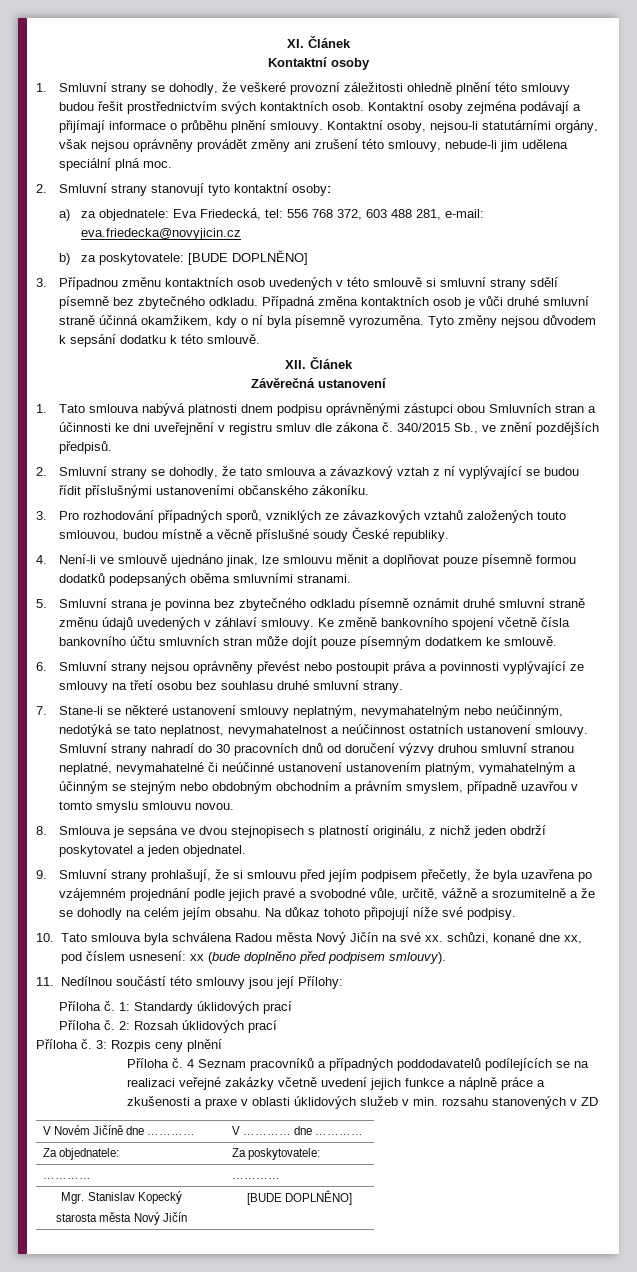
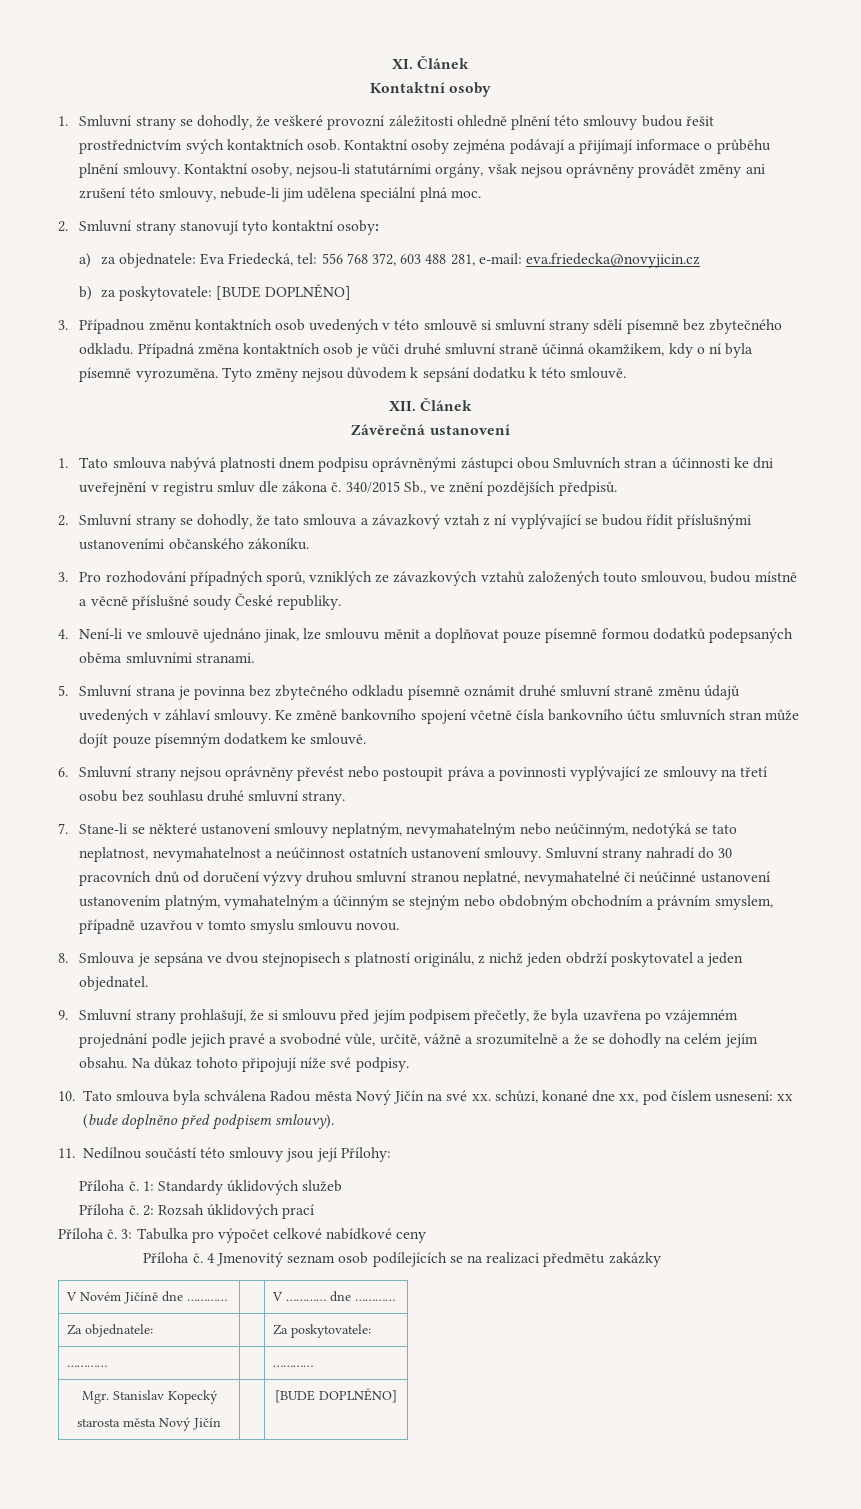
[262,1001,292,1014] prací -> [302,1180,343,1192] služeb
[111,1040,151,1052] Rozpis -> [136,1228,393,1243] Tabulka pro výpočet celkové nabídkové
[187,1039,222,1052] plnění -> (427, 1237) none
[197,1058,481,1071] Seznam pracovníků a případných poddodavatelů -> [216,1252,369,1267] Jmenovitý seznam osob
[178,1077,221,1090] veřejné -> [543,1252,606,1267] předmětu
[277,1077,545,1090] [126,1096,598,1109] včetně uvedení jejich funkce a náplně práce a zkušenosti a praxe v oblasti úklidových služeb v min. rozsahu stanovených v ZD -> (661, 1259) none

